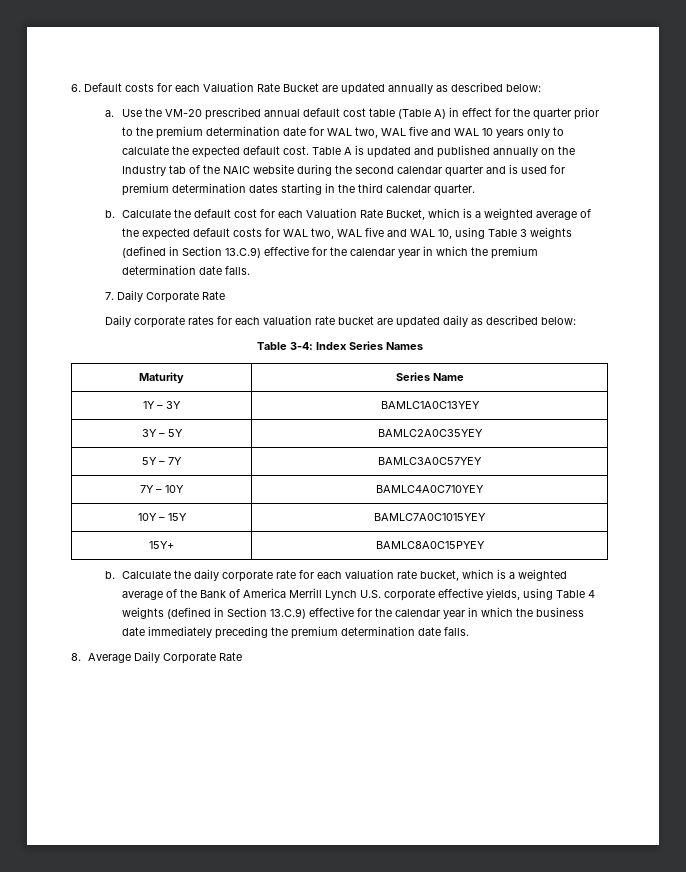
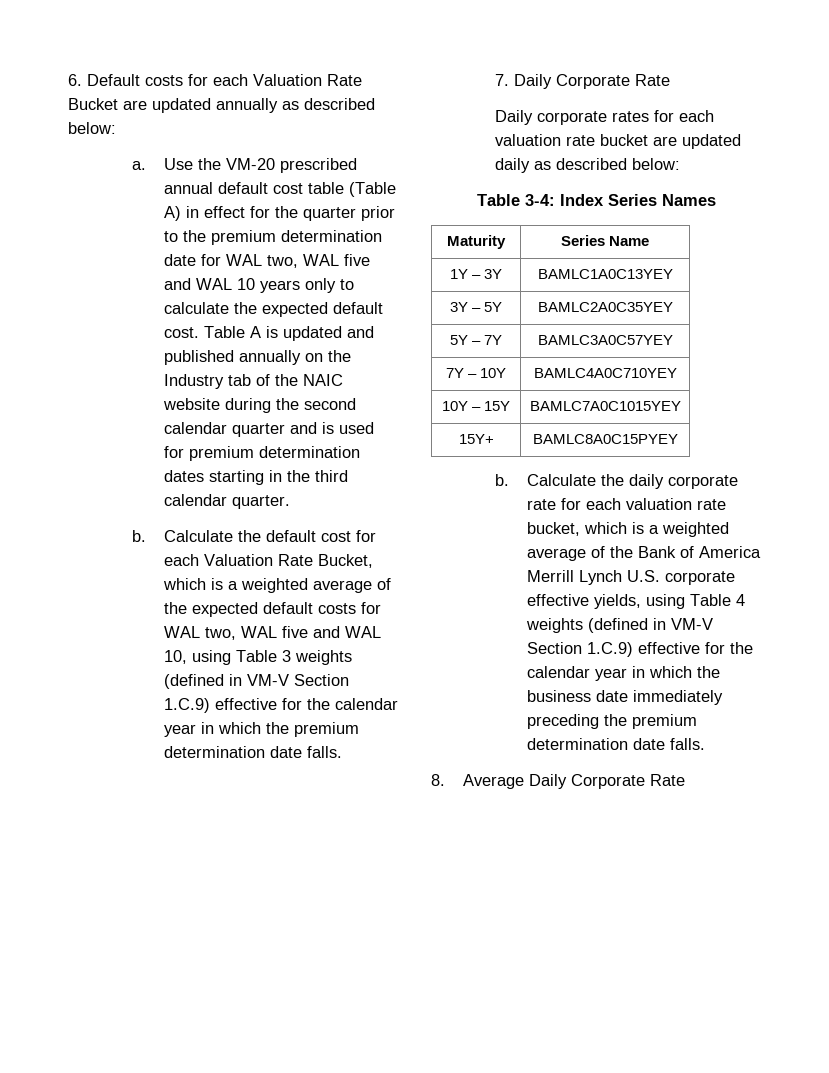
[181,246,261,258] Section 13.C.9) -> [246,674,349,686] [163,698,210,713] VM-V Section 1.C.9)
[226,607,306,619] Section 13.C.9) -> [670,618,713,630] [526,642,633,657] VM-V Section 1.C.9)

